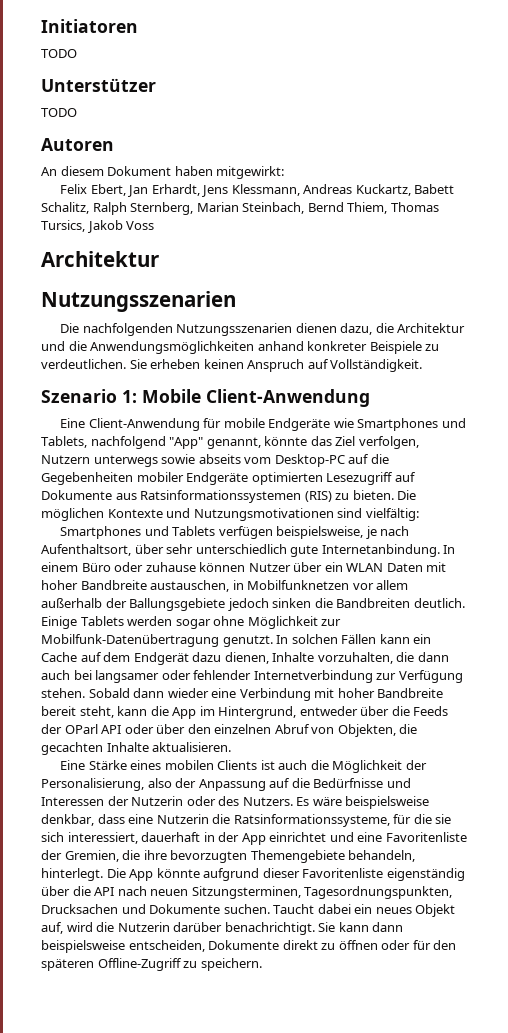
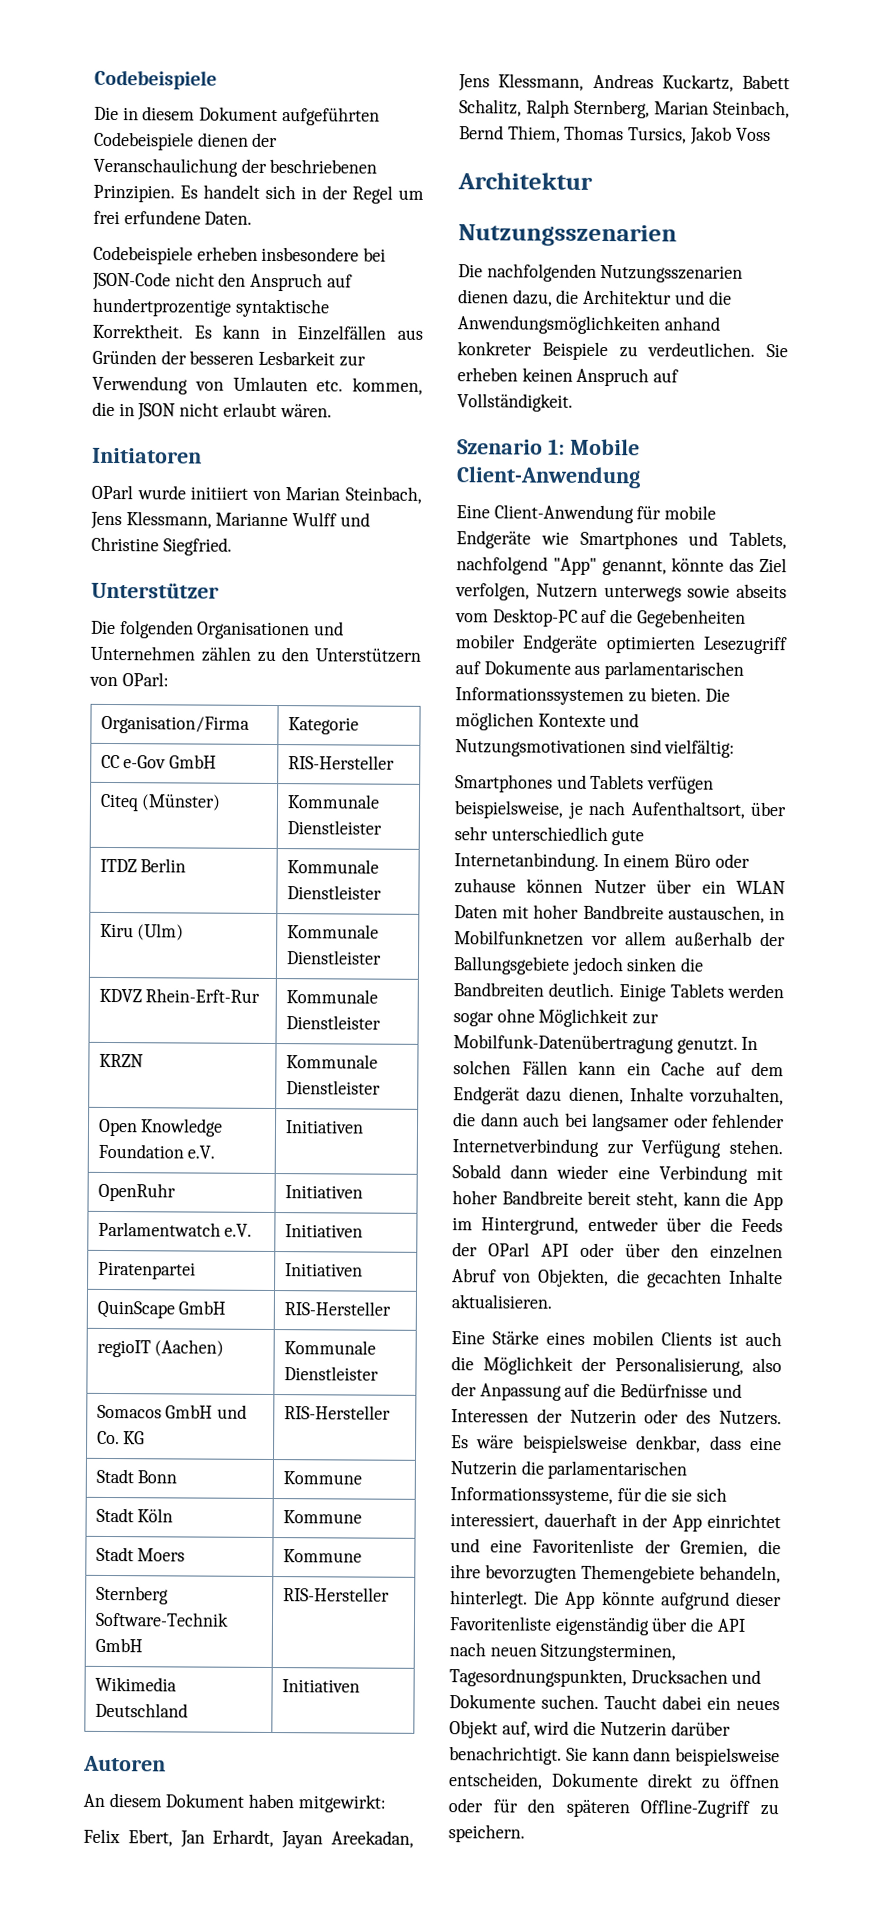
[41,19,138,33] [41,49,77,58] [41,78,156,92] [41,108,77,117] Initiatoren // TODO // Unterstützer // TODO -> [94,69,217,90] [94,106,380,126] [93,131,279,151] [93,157,378,177] [93,184,424,204] [93,210,253,225] [93,245,387,265] [92,271,353,292] [92,297,330,318] [92,323,423,341] [92,349,366,367] [92,375,423,395] [92,401,332,421] [92,447,202,464] [91,484,422,504] [90,511,370,530] [91,536,232,556] [91,582,219,599] [91,620,345,640] [90,645,421,663] [89,672,169,687] [100,715,250,734] [287,717,359,735] [100,754,218,769] [287,755,395,770] [99,793,222,812] [286,794,380,809] [286,820,382,835] [99,858,187,873] [286,859,379,874] [286,885,382,900] [99,923,185,941] [286,924,379,939] [286,950,382,965] [98,988,261,1003] [285,989,378,1004] [285,1015,381,1030] [98,1053,144,1068] [285,1054,378,1069] [285,1080,381,1095] [97,1118,224,1137] [97,1143,216,1159] [284,1120,364,1134] [97,1182,176,1202] [284,1185,363,1199] [97,1221,253,1237] [284,1224,363,1238] [97,1261,196,1280] [284,1263,363,1277] [96,1300,227,1319] [283,1301,391,1316] [96,1339,225,1358] [283,1340,376,1355] [283,1366,379,1381] [96,1404,248,1419] [96,1430,146,1445] [283,1405,391,1420] [95,1468,178,1484] [282,1471,362,1485] [95,1507,174,1523] [282,1510,362,1524] [95,1546,186,1562] [282,1549,362,1563] [95,1585,169,1605] [94,1611,229,1627] [94,1637,143,1653] [282,1587,390,1602] [94,1676,177,1692] [94,1702,188,1718] [281,1679,360,1693] Codebeispiele // Die in diesem Dokument aufgeführten Codebeispiele dienen der Veranschaulichung der beschriebenen Prinzipien. Es handelt sich in der Regel um frei erfundene Daten. // Codebeispiele erheben insbesondere bei JSON-Code nicht den Anspruch auf hundertprozentige syntaktische Korrektheit. Es kann in Einzelfällen aus Gründen der besseren Lesbarkeit zur Verwendung von Umlauten etc. kommen, die in JSON nicht erlaubt wären. // Initiatoren // OParl wurde initiiert von Marian Steinbach, Jens Klessmann, Marianne Wulff und Christine Siegfried. // Unterstützer // Die folgenden Organisationen und Unternehmen zählen zu den Unterstützern von OParl: // Organisation/Firma | Kategorie // CC e-Gov GmbH | RIS-Hersteller // Citeq (Münster) | Kommunale Dienstleister // ITDZ Berlin | Kommunale Dienstleister // Kiru (Ulm) | Kommunale Dienstleister // KDVZ Rhein-Erft-Rur | Kommunale Dienstleister // KRZN | Kommunale Dienstleister // Open Knowledge Foundation e.V. | Initiativen // OpenRuhr | Initiativen // Parlamentwatch e.V. | Initiativen // Piratenpartei | Initiativen // QuinScape GmbH | RIS-Hersteller // regioIT (Aachen) | Kommunale Dienstleister // Somacos GmbH und Co. KG | RIS-Hersteller // Stadt Bonn | Kommune // Stadt Köln | Kommune // Stadt Moers | Kommune // Sternberg Software-Technik GmbH | RIS-Hersteller // Wikimedia Deutschland | Initiativen
(200, 190) none -> [281,1830,414,1849] Jayan Areekadan,
[140,490,332,503] Ratsinformationssystemen (RIS) -> [604,661,745,680] [455,687,624,706] parlamentarischen Informationssystemen
[233,814,390,827] Ratsinformationssysteme, -> [547,1460,688,1480] [450,1487,613,1506] parlamentarischen Informationssysteme,

